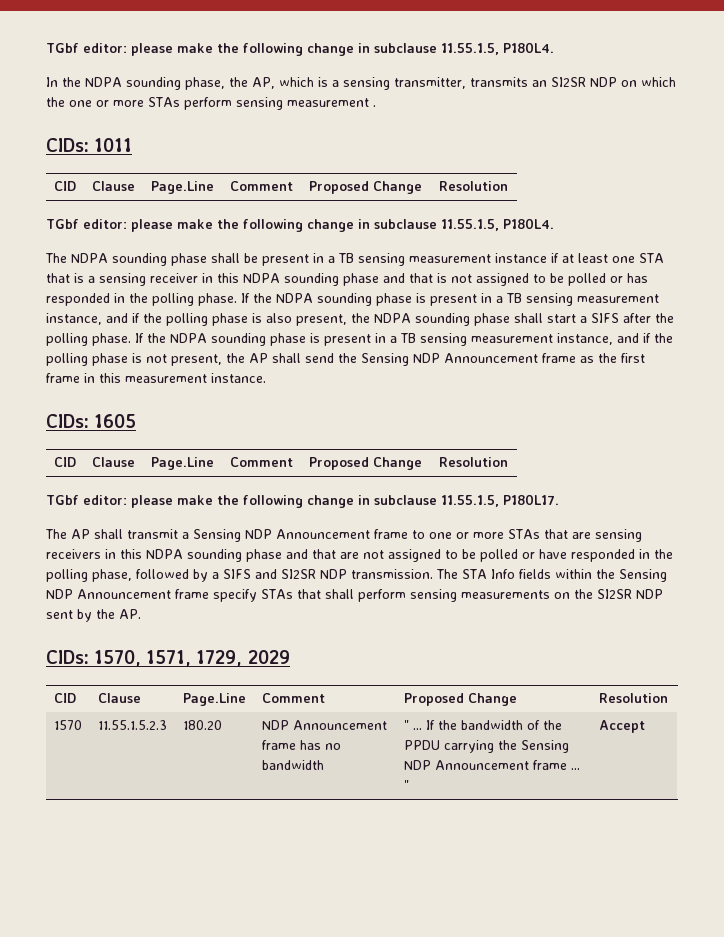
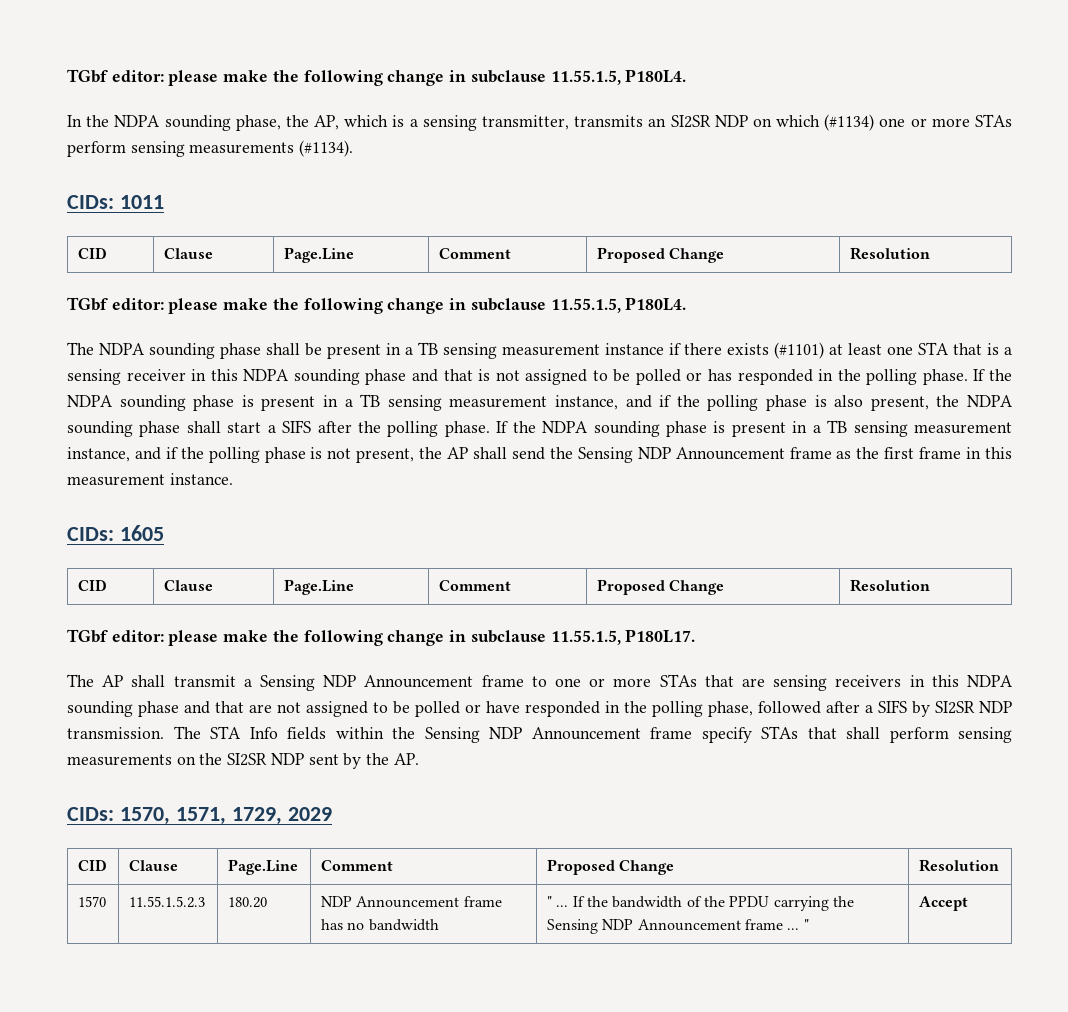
[46,97,65,107] the -> [824,114,875,131] (#1134)
[287,98,376,107] measurement . -> [189,140,354,157] measurements (#1134).
(559, 258) none -> [684,342,824,359] there exists (#1101)
[193,569,277,582] by a SIFS and -> [826,700,930,717] after a SIFS by

